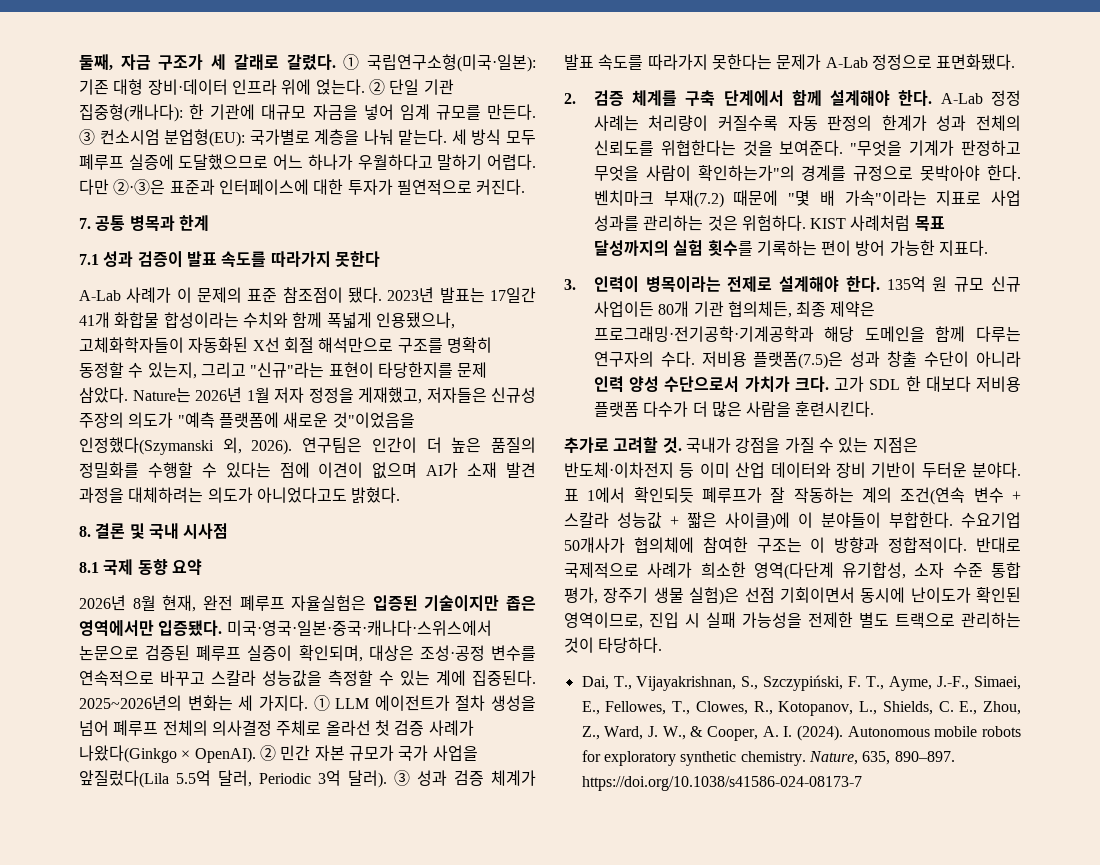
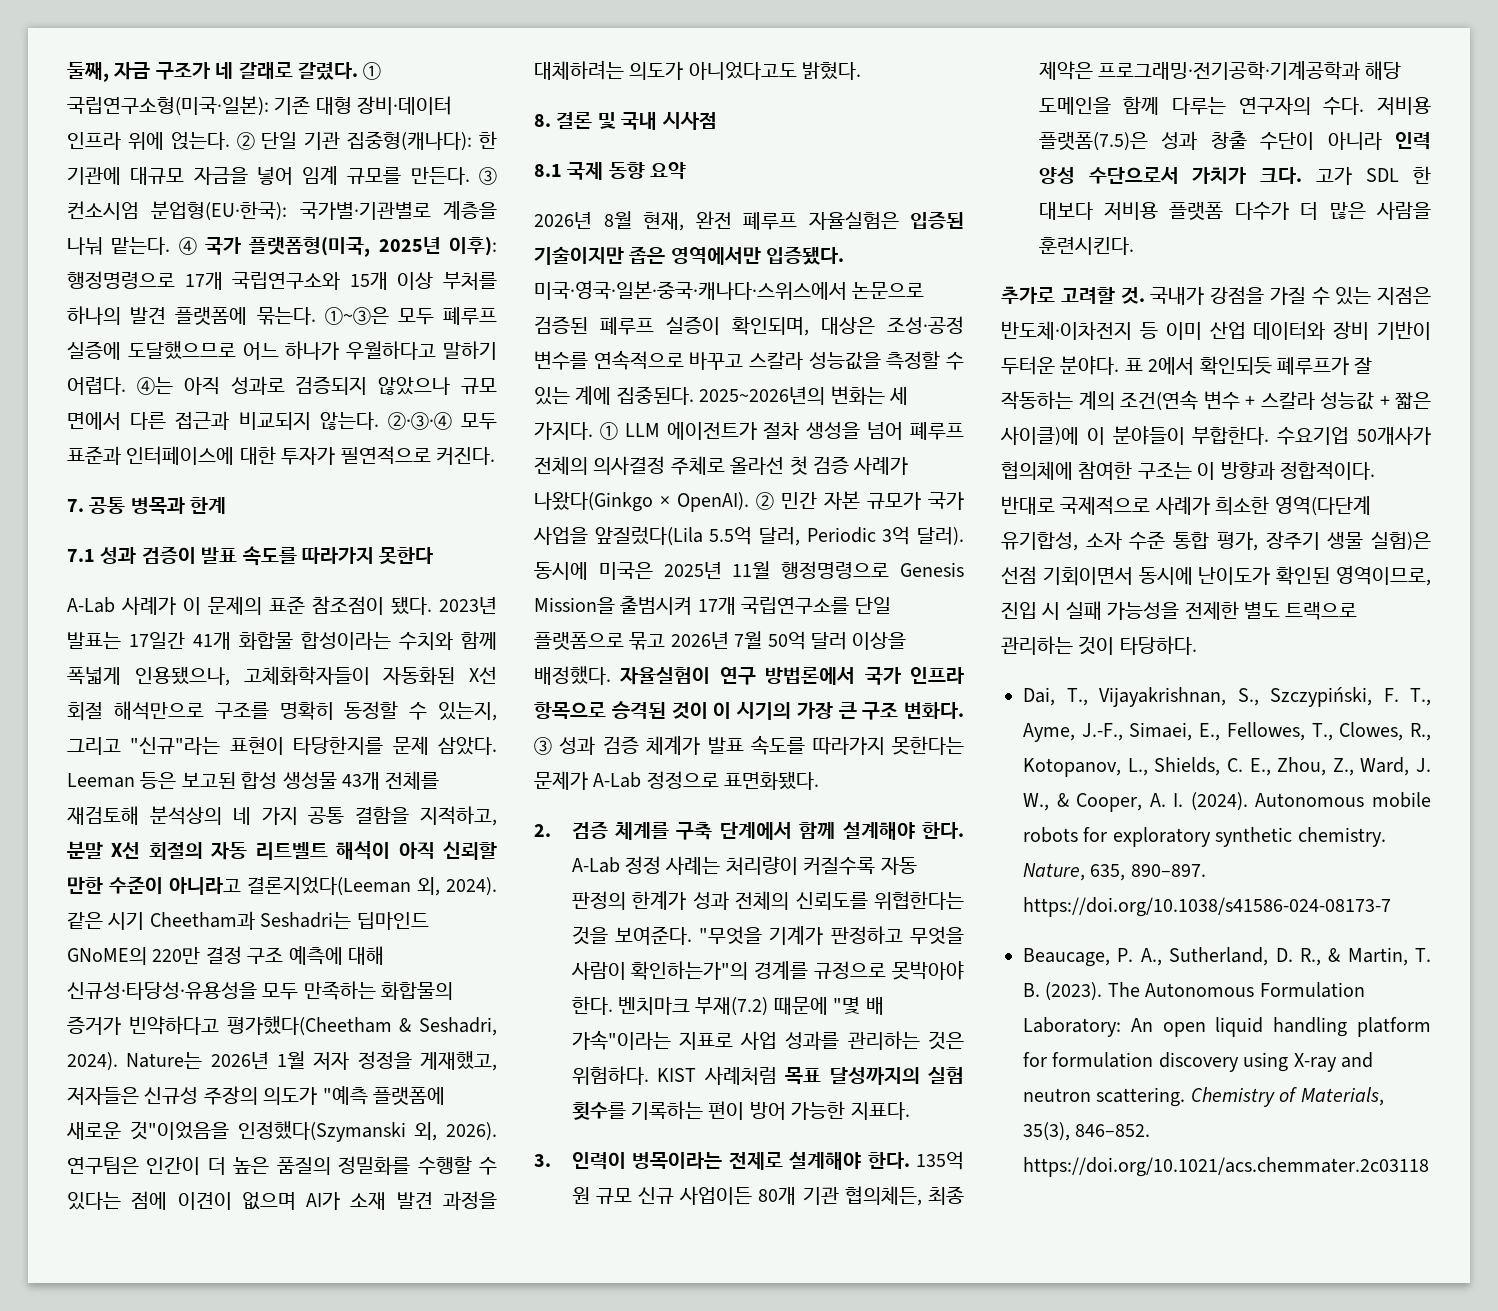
[211,54,227,70] 세 -> [215,62,234,79] 네
[164,129,310,147] 분업형(EU): 국가별로 -> [151,201,431,221] 분업형(EU·한국): 국가별·기관별로
[451,129,502,145] 세 방식 -> [178,237,497,257] [67,271,498,290] [67,306,389,325] ④ 국가 플랫폼형(미국, 2025년 이후): 행정명령으로 17개 국립연구소와 15개 이상 부처를 하나의 발견 플랫폼에 묶는다. ①~③은
[79,179,166,195] 다만 ②·③은 -> [136,376,497,395] [67,411,497,430] ④는 아직 성과로 검증되지 않았으나 규모 면에서 다른 접근과 비교되지 않는다. ②·③·④ 모두
(128, 395) none -> [67,771,440,790] [67,806,497,826] [67,841,497,860] [67,876,497,896] [67,911,429,930] [67,946,384,965] [67,981,454,1000] [67,1016,497,1036] [67,1052,118,1071] Leeman 등은 보고된 합성 생성물 43개 전체를 재검토해 분석상의 네 가지 공통 결함을 지적하고, 분말 X선 회절의 자동 리트벨트 해석이 아직 신뢰할 만한 수준이 아니라고 결론지었다(Leeman 외, 2024). 같은 시기 Cheetham과 Seshadri는 딥마인드 GNoME의 220만 결정 구조 예측에 대해 신규성·타당성·유용성을 모두 만족하는 화합물의 증거가 빈약하다고 평가했다(Cheetham & Seshadri, 2024).
(387, 779) none -> [534,561,964,580] [534,596,891,615] [534,631,907,650] [534,666,964,685] [534,701,964,720] 동시에 미국은 2025년 11월 행정명령으로 Genesis Mission을 출범시켜 17개 국립연구소를 단일 플랫폼으로 묶고 2026년 7월 50억 달러 이상을 배정했다. 자율실험이 연구 방법론에서 국가 인프라 항목으로 승격된 것이 이 시기의 가장 큰 구조 변화다.
[587,487,626,503] 1에서 -> [1148,357,1195,375] 2에서
(862, 783) none -> [1023,947,1431,967] [1023,982,1365,1001] [1023,1017,1431,1037] [1023,1052,1373,1072] [1023,1087,1384,1107] [1023,1122,1151,1141] [1023,1157,1429,1177] // Beaucage, P. A., Sutherland, D. R., & Martin, T. B. (2023). The Autonomous Formulation Laboratory: An open liquid handling platform for formulation discovery using X-ray and neutron scattering. Chemistry of Materials, 35(3), 846–852. https://doi.org/10.1021/acs.chemmater.2c03118

